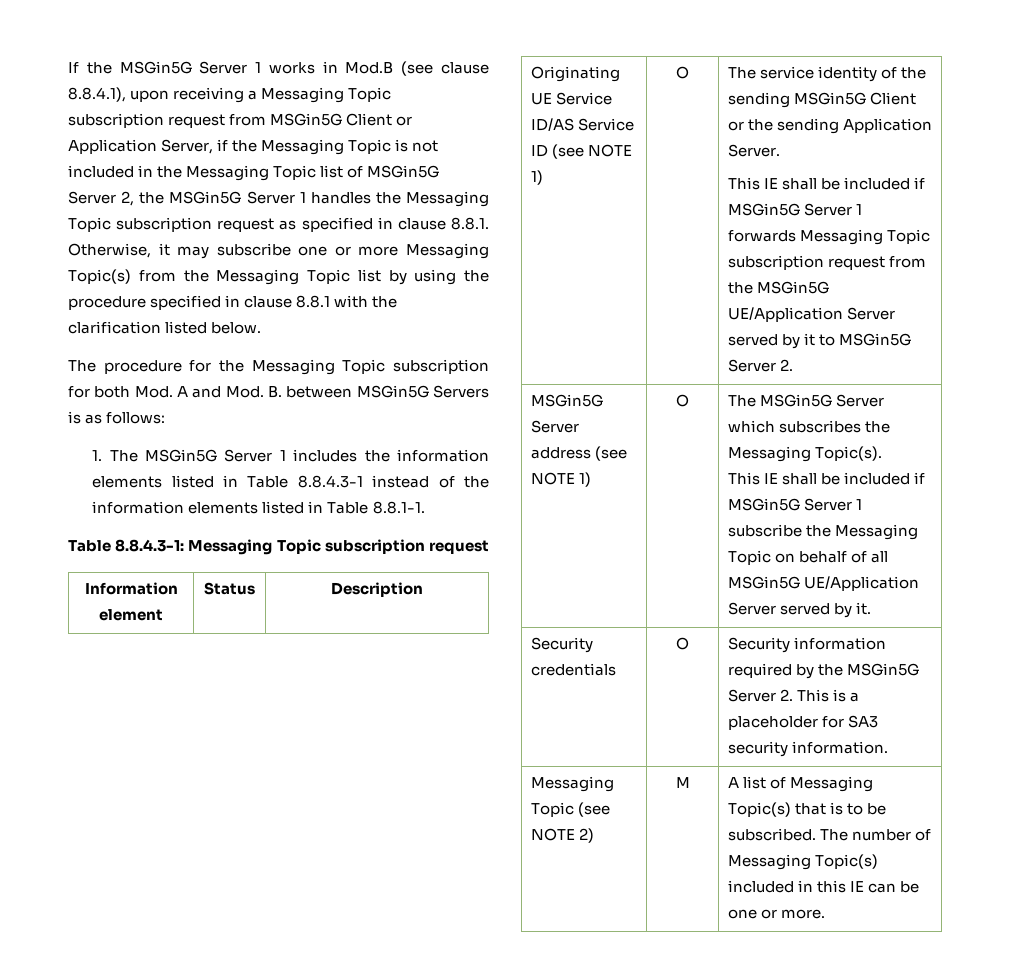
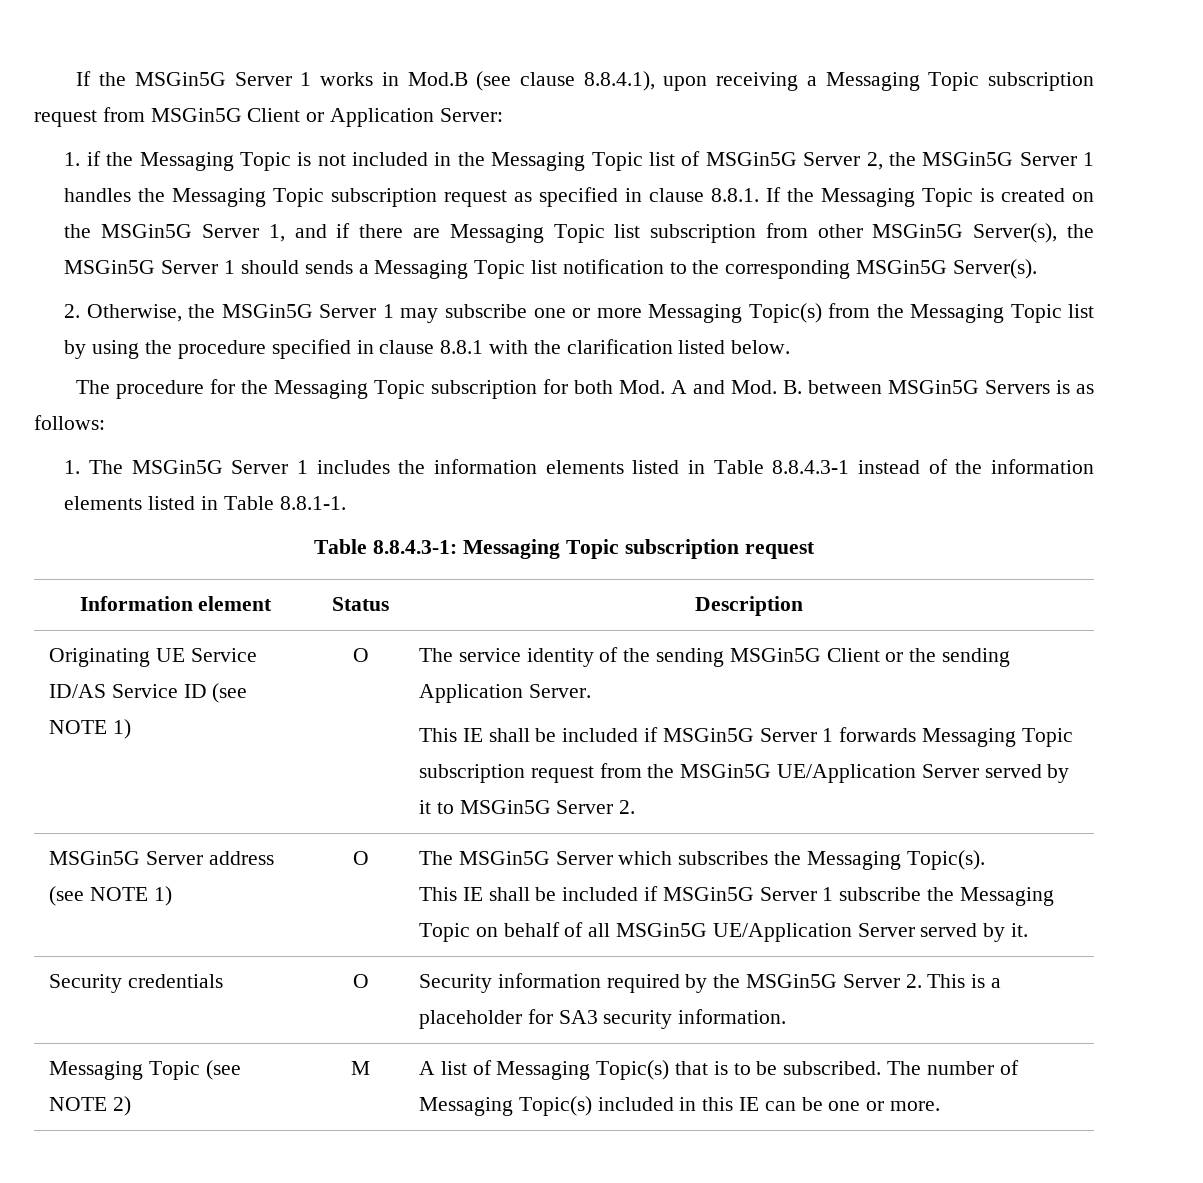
[161,139,214,154] Server, -> [439,108,503,122] [64,152,81,166] Server: // 1.
[68,243,170,258] Otherwise, it -> [766,187,1095,207] [64,223,1094,243] [64,259,1037,279] [64,304,394,322] If the Messaging Topic is created on the MSGin5G Server 1, and if there are Messaging Topic list subscription from other MSGin5G Server(s), the MSGin5G Server 1 should sends a Messaging Topic list notification to the corresponding MSGin5G Server(s). // 2. Otherwise, the MSGin5G Server 1

